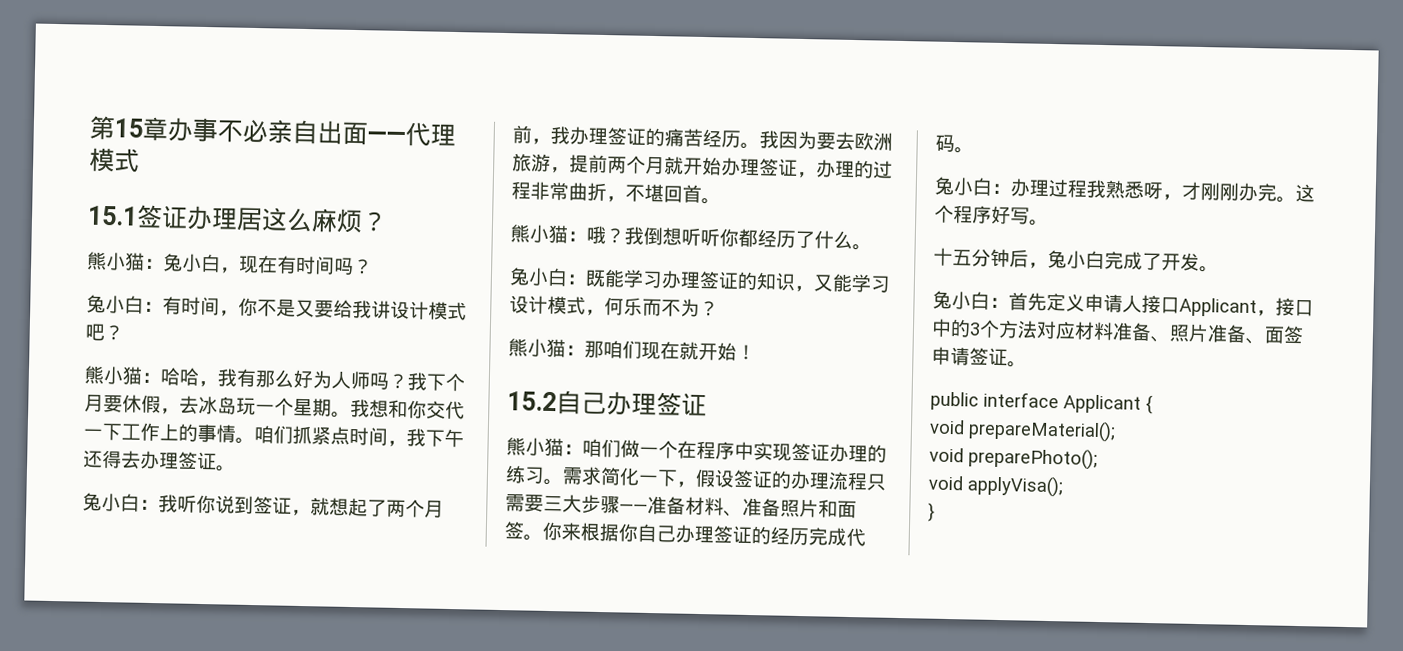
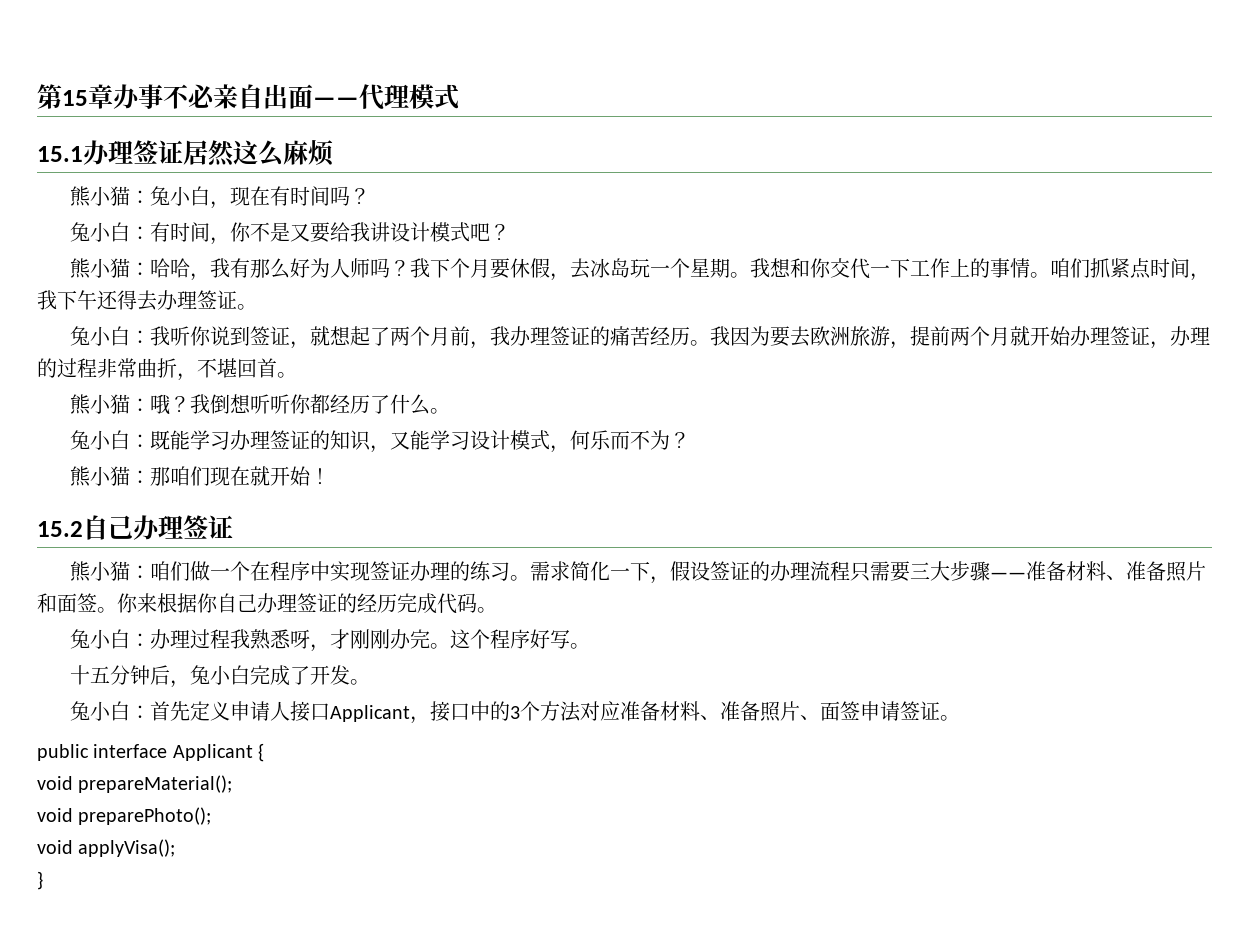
[136,204,263,232] 签证办理居 -> [83,140,235,167] 办理签证居然
[361,211,388,232] ？ -> (334, 153) none
[1074,321,1247,343] 材料准备、照片准备 -> [619,701,800,722] 准备材料、准备照片

